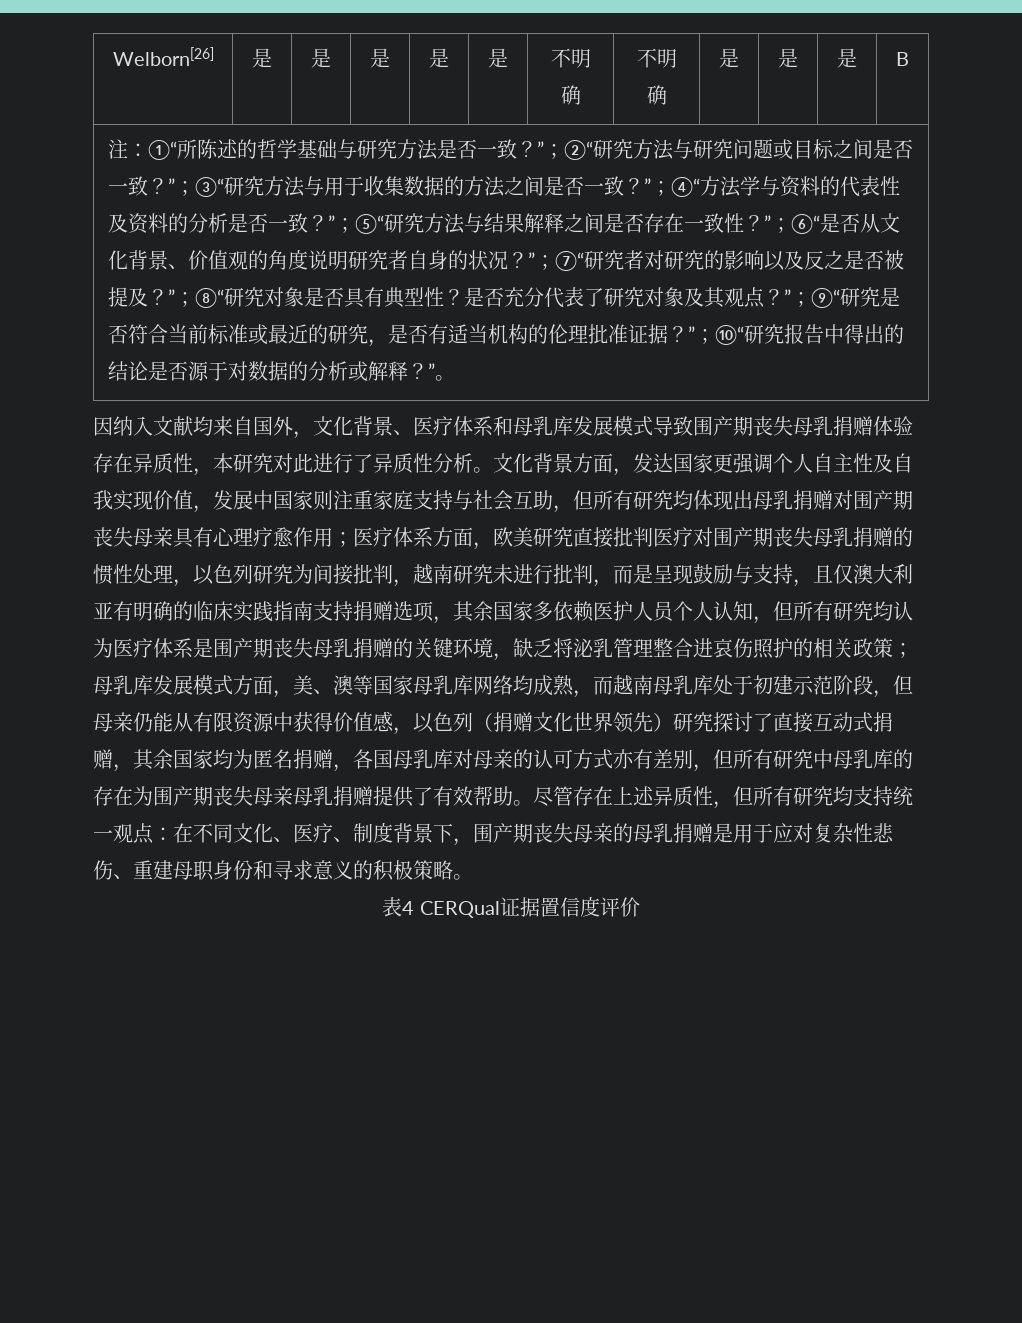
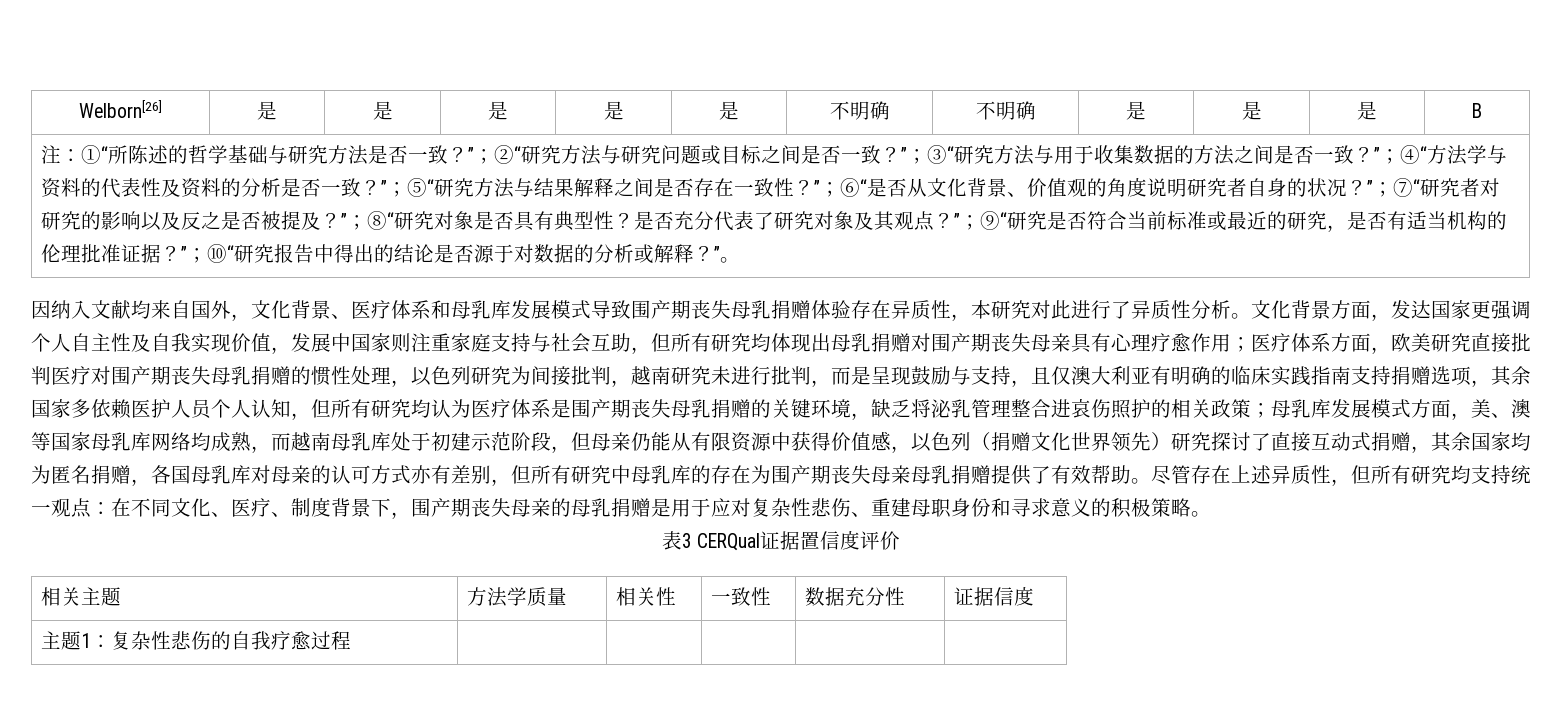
[402,901,415,915] 4 -> [681,533,692,548] 3
(640, 907) none -> [41,587,122,606] [467,587,568,607] [616,587,677,606] [711,587,772,606] [805,587,906,606] [954,587,1035,606] [41,631,352,650] // 相关主题 | 方法学质量 | 相关性 | 一致性 | 数据充分性 | 证据信度 // 主题1：复杂性悲伤的自我疗愈过程 | | | | |

